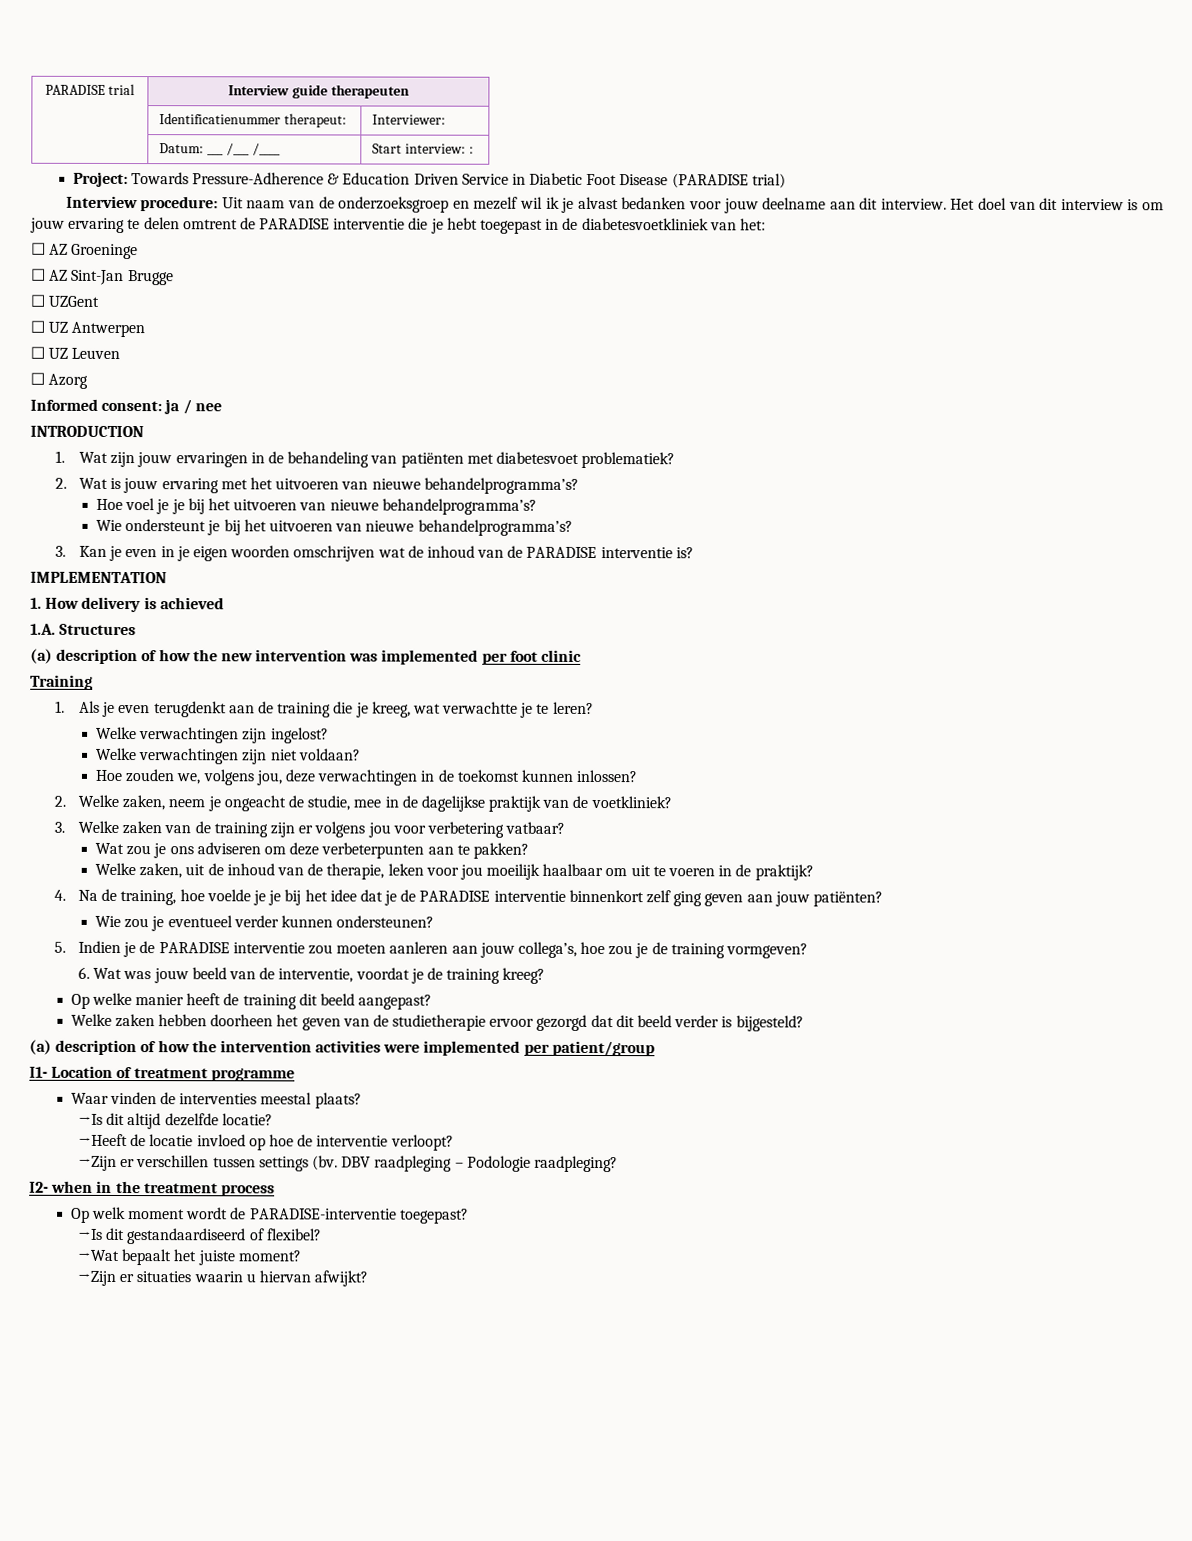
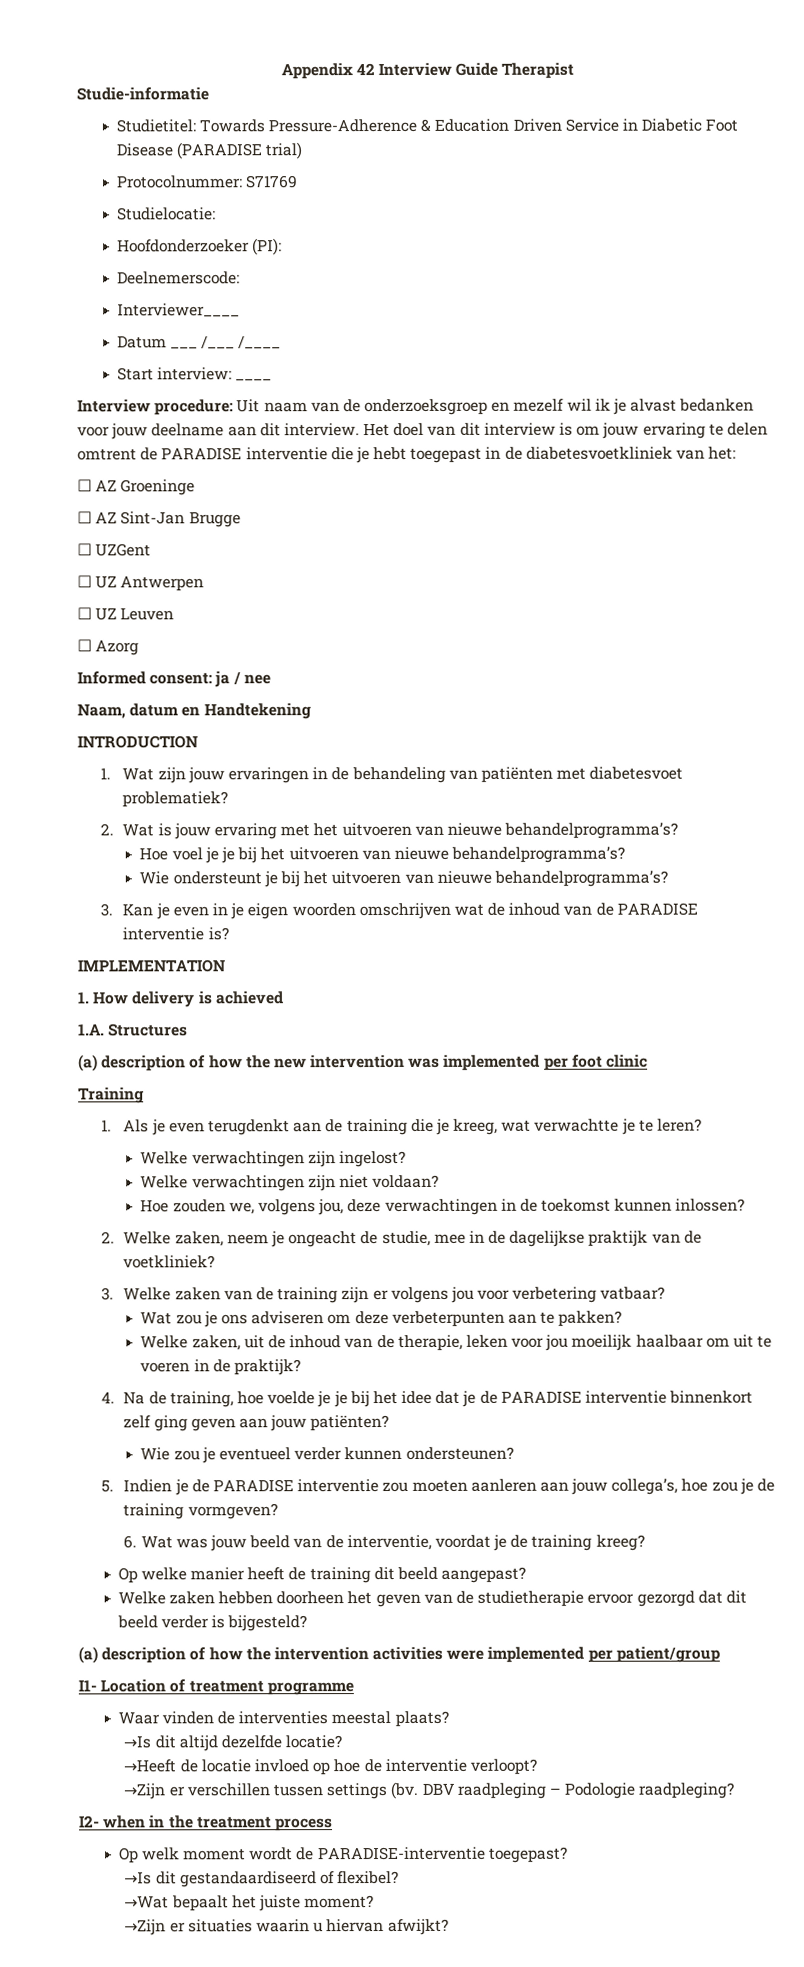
[44,83,136,96] [228,84,410,99] [159,113,347,128] [372,114,447,125] [159,143,281,156] [372,143,474,154] [72,171,128,188] PARADISE trial | Interview guide therapeuten // | Identificatienummer therapeut: | Interviewer: // | Datum: ___ /___ /____ | Start interview: : // Project: -> [280,62,575,80] [76,87,209,101] [115,119,196,133] Appendix 42 Interview Guide Therapist // Studie-informatie // Studietitel:
(786, 181) none -> [116,175,298,189] [116,207,216,221] [116,238,282,256] [116,271,240,285] [116,303,240,318] [116,335,282,350] [116,367,273,382] // Protocolnummer: S71769 // Studielocatie: // Hoofdonderzoeker (PI): // Deelnemerscode: // Interviewer____ // Datum ___ /___ /____ // Start interview: ____
(222, 407) none -> [77,703,311,720] // Naam, datum en Handtekening

